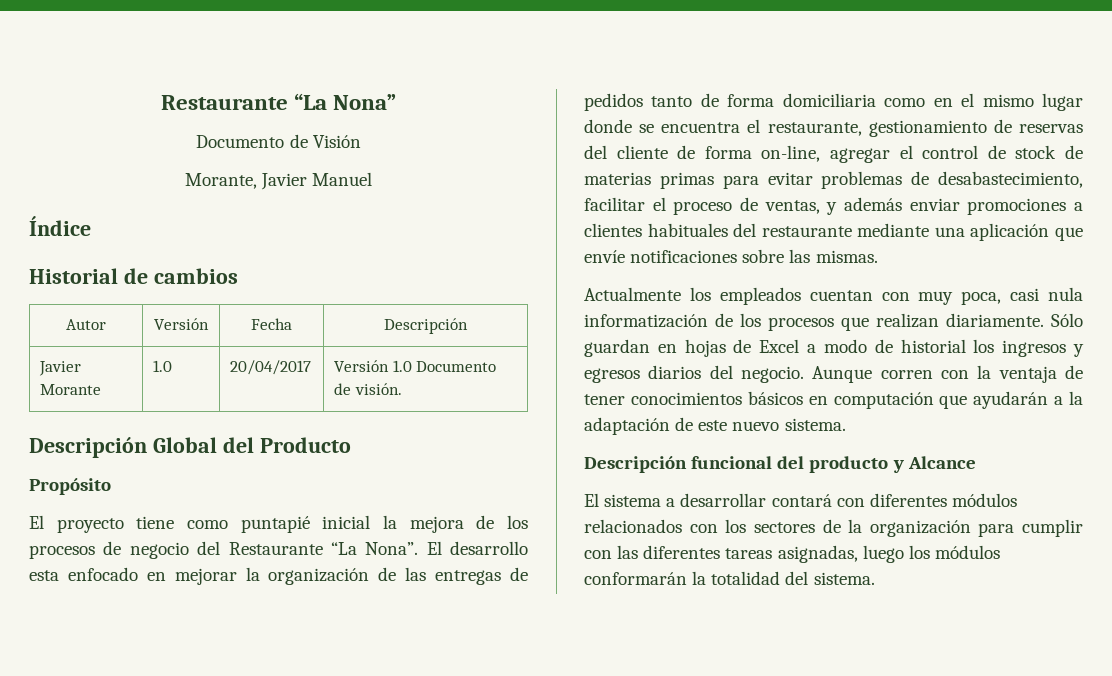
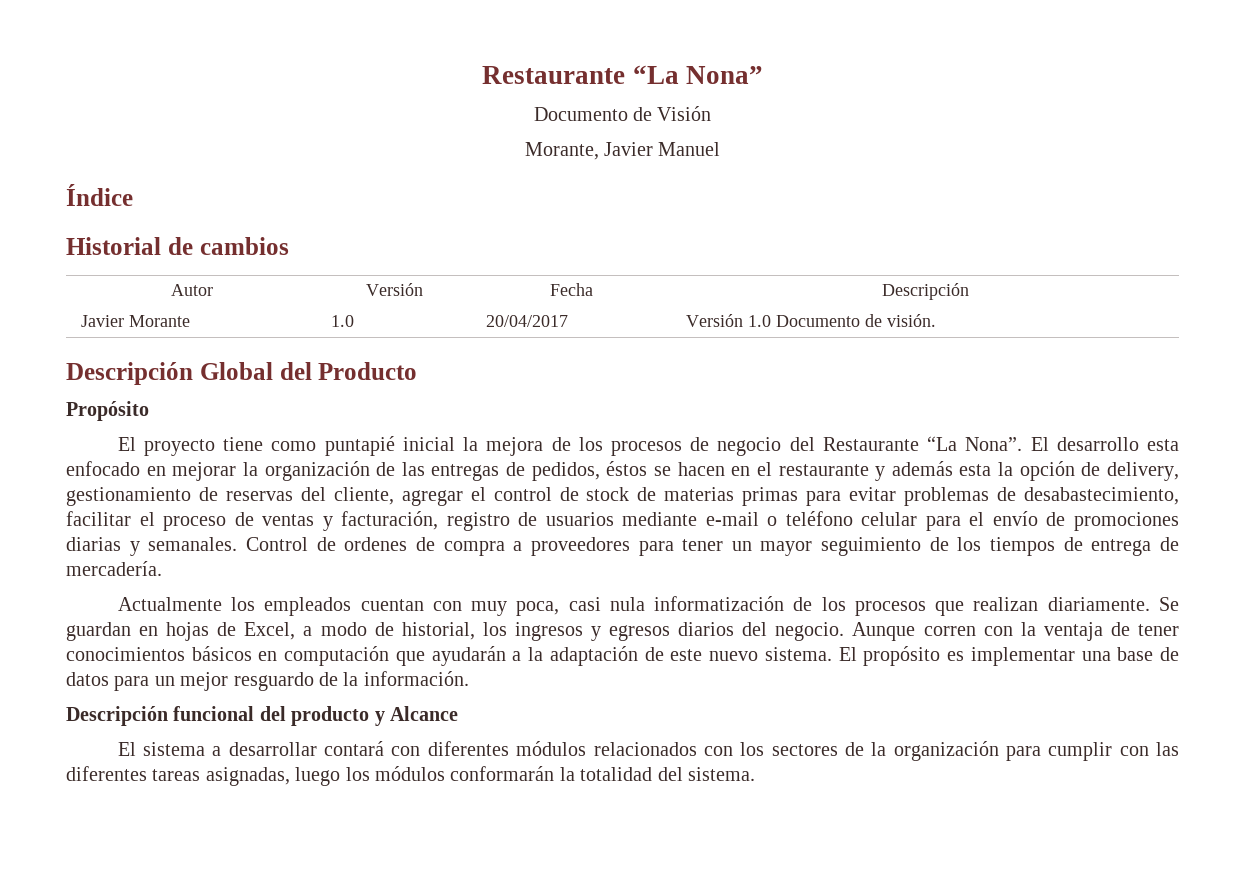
[584,93,1083,111] [584,119,1083,137] [584,145,821,162] pedidos tanto de forma domiciliaria como en el mismo lugar donde se encuentra el restaurante, gestionamiento de reservas del cliente de forma on-line, -> [531,461,1179,481] [66,487,394,506] pedidos, éstos se hacen en el restaurante y además esta la opción de delivery, gestionamiento de reservas del cliente,
[764,197,1083,215] [584,223,1083,241] [584,249,878,263] ventas, y además enviar promociones a clientes habituales del restaurante mediante una aplicación que envíe notificaciones sobre las mismas. -> [262,511,1179,531] [66,537,1179,556] [66,561,162,576] ventas y facturación, registro de usuarios mediante e-mail o teléfono celular para el envío de promociones diarias y semanales. Control de ordenes de compra a proveedores para tener un mayor seguimiento de los tiempos de entrega de mercadería.
[1051,313,1083,327] Sólo -> [1159,597,1179,611] Se
[759,339,800,353] Excel -> [244,622,296,640] Excel,
[900,339,966,353] historial -> [401,622,475,640] historial,
(846, 424) none -> [838,646,1179,666] [66,671,469,691] El propósito es implementar una base de datos para un mejor resguardo de la información.

